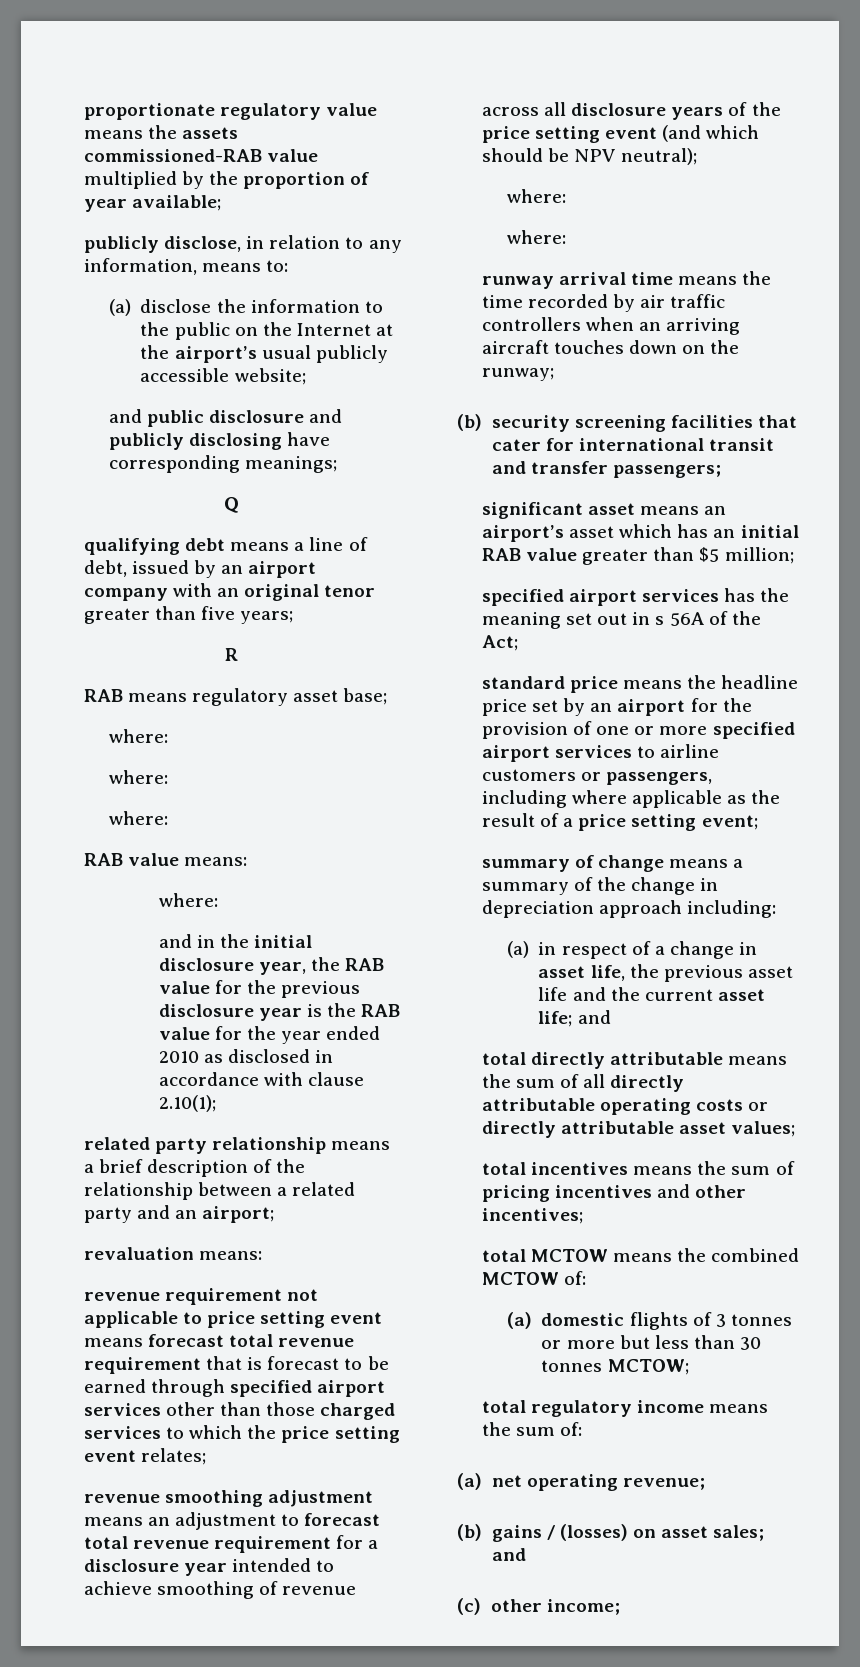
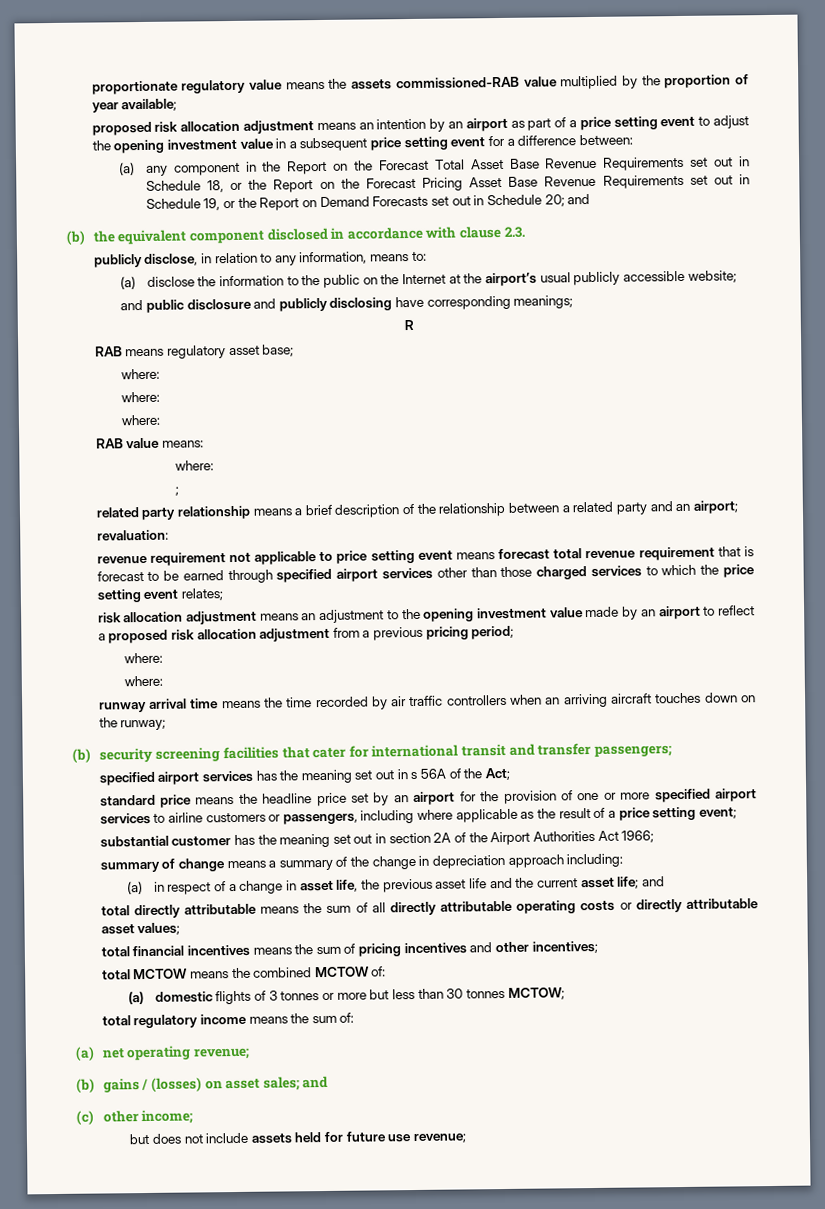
(222, 203) none -> [91,115,750,136] [91,134,633,154] [119,156,750,176] [145,174,750,193] [145,193,591,211] [66,225,525,245] // proposed risk allocation adjustment means an intention by an airport as part of a price setting event to adjust the opening investment value in a subsequent price setting event for a difference between: // (a) any component in the Report on the Forecast Total Asset Base Revenue Requirements set out in Schedule 18, or the Report on the Forecast Pricing Asset Base Revenue Requirements set out in Schedule 19, or the Report on Demand Forecasts set out in Schedule 20; and // (b) the equivalent component disclosed in accordance with clause 2.3.
[223,497,239,513] [83,537,368,555] [83,560,317,578] [83,583,376,601] [83,606,294,624] // Q // qualifying debt means a line of debt, issued by an airport company with an original tenor greater than five years; -> (574, 302) none
[158,934,313,948] [158,957,385,975] [158,980,361,998] [158,1003,401,1021] [158,1026,381,1044] [158,1049,334,1063] [158,1072,365,1086] [158,1095,216,1112] and in the initial disclosure year, the RAB value for the previous disclosure year is the RAB value for the year ended 2010 as disclosed in accordance with clause 2.10(1); -> [175,486,180,496] ;
[83,1247,263,1260] revaluation means: -> [96,529,169,541] revaluation:
[83,1490,264,1507] revenue smoothing -> [97,611,184,624] risk allocation
[304,1513,381,1526] [83,1535,379,1553] [83,1558,335,1576] [83,1581,357,1599] [481,102,781,120] [481,125,760,143] [481,148,698,165] forecast total revenue requirement for a disclosure year intended to achieve smoothing of revenue across all disclosure years of the price setting event (and which should be NPV neutral); -> [401,605,755,622] [97,625,515,644] the opening investment value made by an airport to reflect a proposed risk allocation adjustment from a previous pricing period;
[481,502,727,519] [481,524,799,542] [481,547,794,565] // significant asset means an airport’s asset which has an initial RAB value greater than $5 million; -> (673, 751) none
(758, 822) none -> [99,830,655,848] // substantial customer has the meaning set out in section 2A of the Airport Authorities Act 1966;
(526, 1168) none -> [132,945,185,957] financial
(620, 1607) none -> [129,1131,468,1145] // but does not include assets held for future use revenue;

